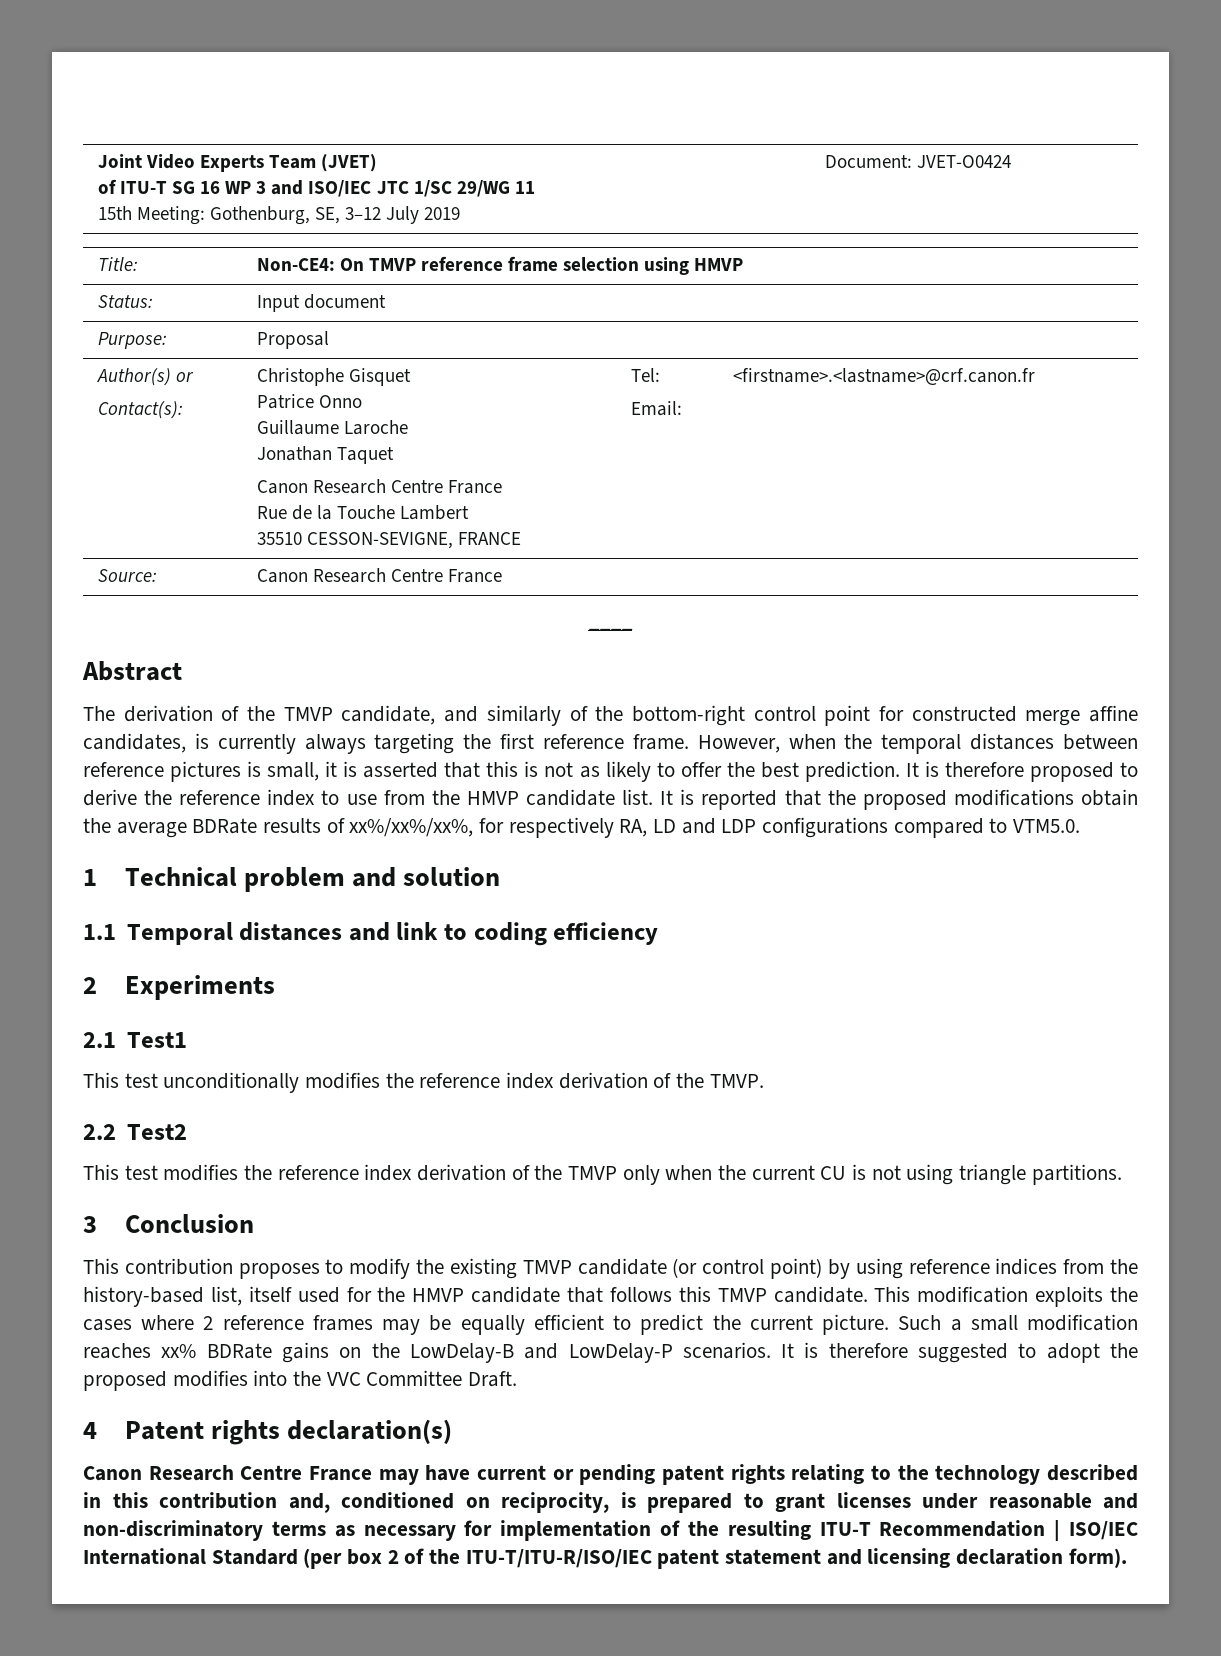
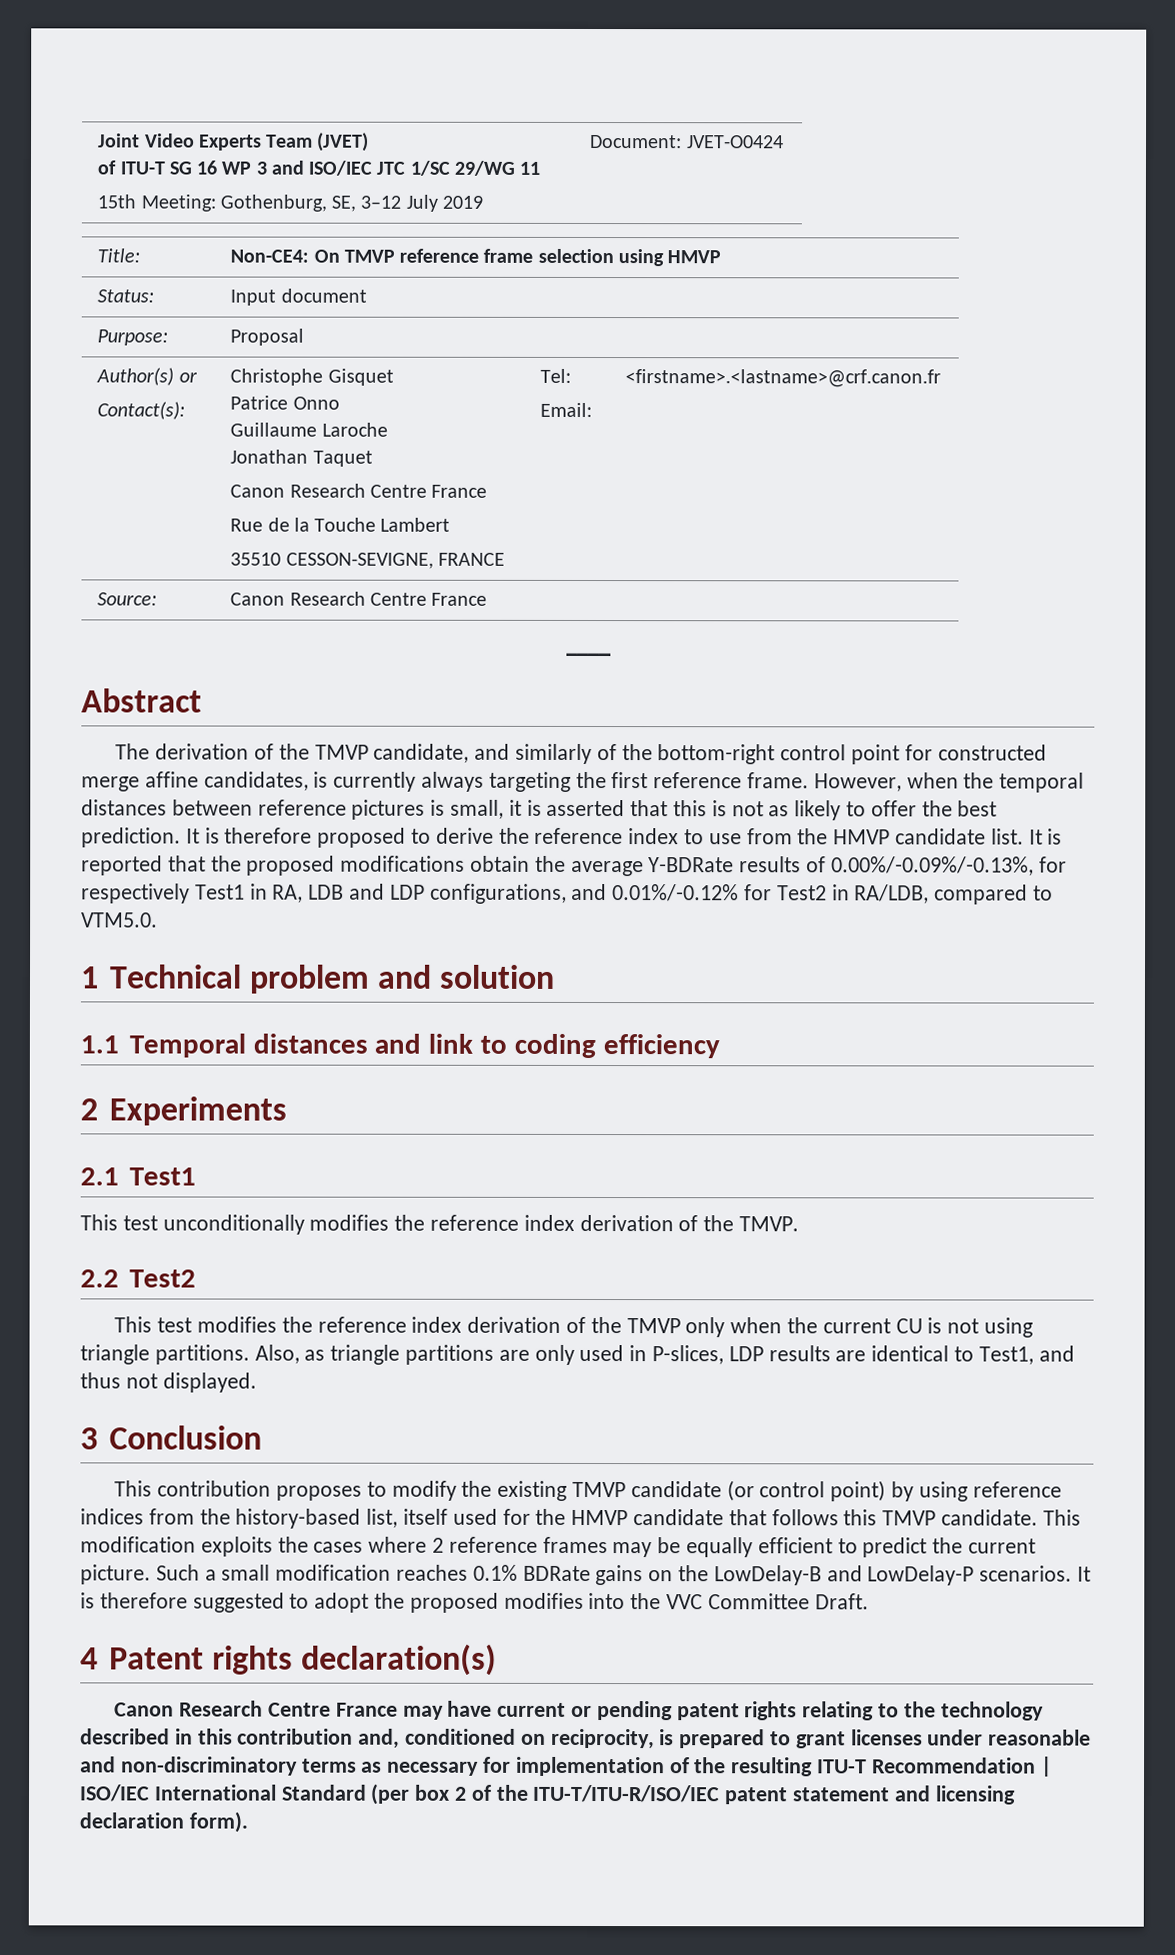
[192,818,258,834] BDRate -> [648,857,735,873] Y-BDRate
[349,818,474,837] xx%/xx%/xx%, -> [830,856,1034,876] 0.00%/-0.09%/-0.13%,
[619,817,889,838] RA, LD and LDP configurations -> [194,883,930,904] Test1 in RA, LDB and LDP configurations, and 0.01%/-0.12% for Test2 in RA/LDB,
(1122, 1174) none -> [254,1344,1075,1365] [80,1372,257,1393] Also, as triangle partitions are only used in P-slices, LDP results are identical to Test1, and thus not displayed.
[161,1344,197,1358] xx% -> [472,1564,518,1581] 0.1%

